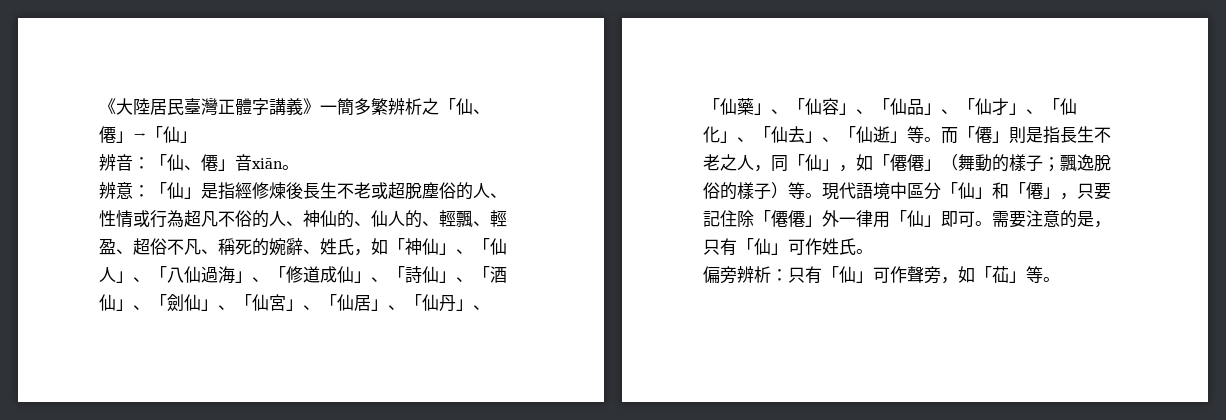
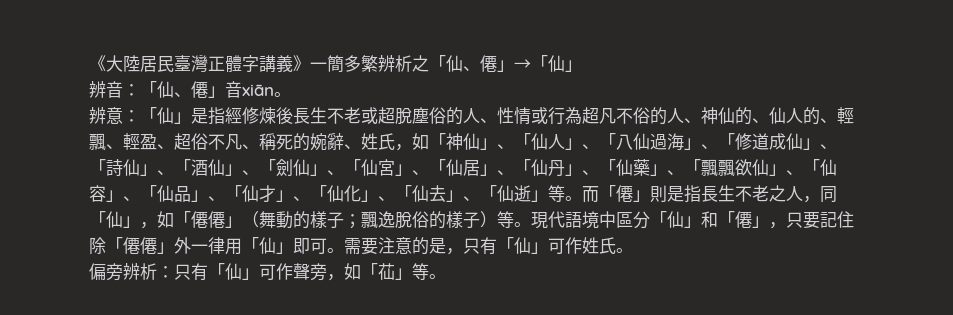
(805, 105) none -> [701,159,820,177] 飄飄欲仙」、「

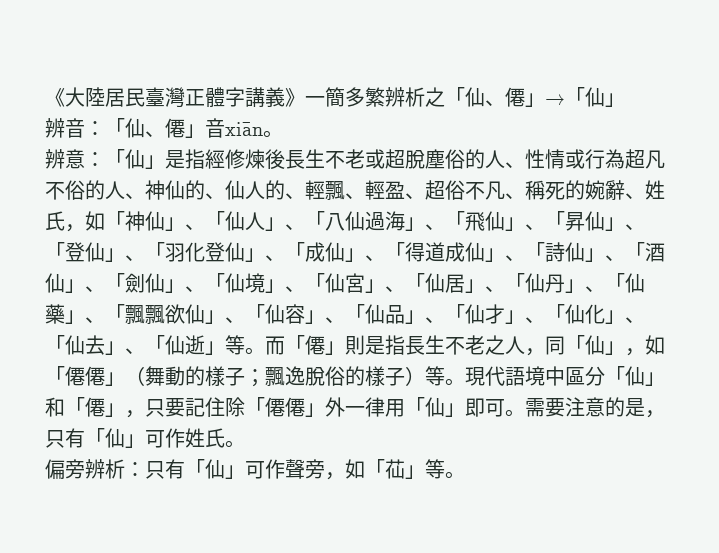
[735,133,752,150] 修 -> [465,211,645,231] [45,242,425,262] 飛仙」、「昇仙」、「登仙」、「羽化登仙」、「成仙」、「得
(378, 167) none -> [245,273,345,293] 境」、「仙

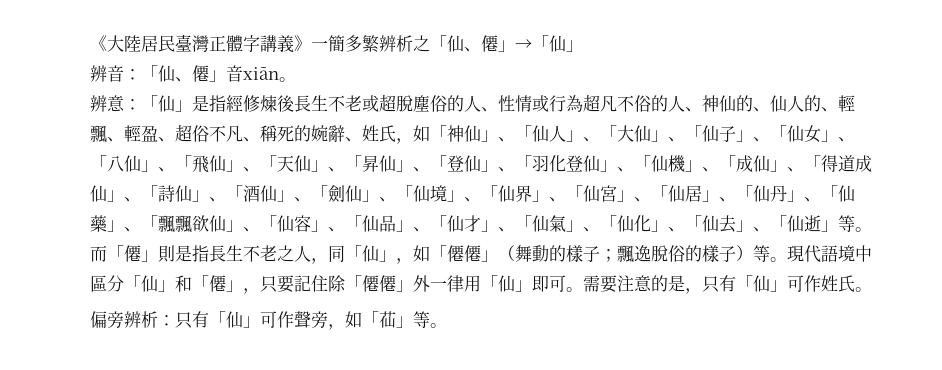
[325,211,405,231] 八仙過海 -> [617,125,855,143] [90,155,141,172] 大仙」、「仙子」、「仙女」、「八仙
(565, 220) none -> [277,155,362,172] 天仙」、「
(305, 251) none -> [651,155,736,172] 仙機」、「
(345, 283) none -> [515,185,600,202] 界」、「仙
(585, 314) none -> [549,215,634,232] 氣」、「仙

